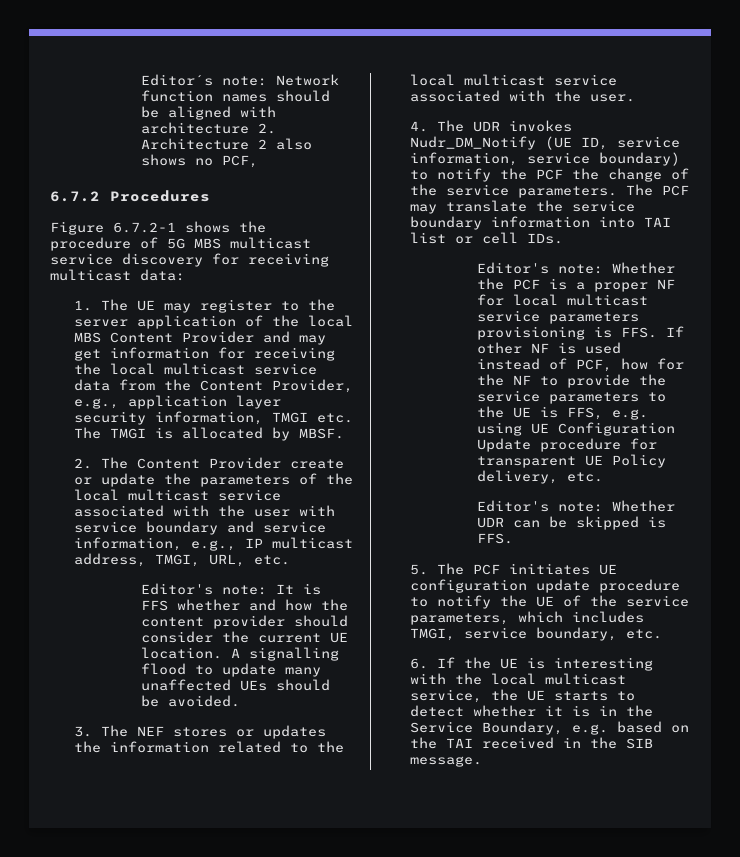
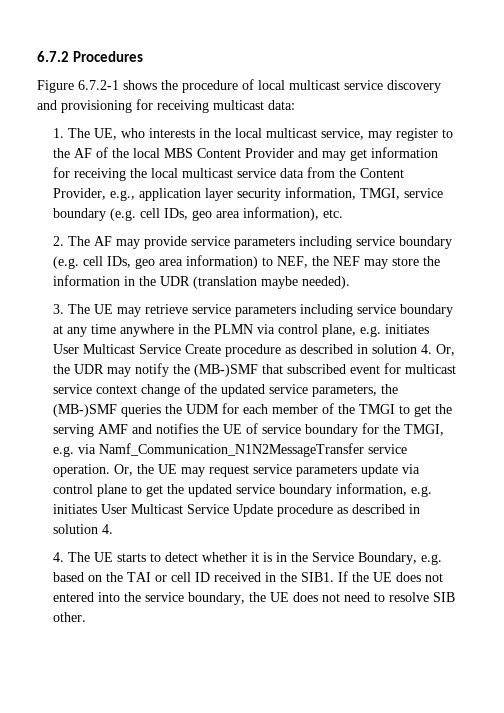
[141,74,340,86] [141,90,331,102] [141,106,277,120] [141,122,277,134] [141,138,313,150] [141,154,259,168] Editor´s note: Network function names should be aligned with architecture 2. Architecture 2 also shows no PCF, // -> (37, 56) none
[167,238,221,249] 5G MBS -> [258,80,285,90] local
(203, 260) none -> [37,100,132,113] and provisioning
[136,300,155,311] UE -> [94,128,365,140] UE, who interests in the local multicast service,
[73,315,236,329] server application -> [74,148,93,158] AF
[271,412,353,423] [73,427,344,441] [73,457,344,469] [73,473,353,487] [73,489,281,501] [73,505,335,517] [73,521,326,535] [73,537,353,551] [73,553,290,567] [141,583,322,595] [141,599,349,611] [141,615,349,629] [141,631,349,643] [141,647,340,661] [141,663,322,677] [141,679,331,691] [141,695,241,707] [73,725,326,739] [73,741,344,753] [409,74,617,86] [409,90,635,102] [409,120,572,132] [409,136,680,150] [409,152,680,166] [409,168,689,182] [409,184,689,198] [409,200,635,214] [409,216,671,230] [409,232,563,244] [477,262,676,274] [477,278,676,292] [477,294,649,306] [477,310,640,324] [477,326,685,340] [477,342,622,354] [477,358,685,372] [477,374,667,388] [477,390,667,404] [477,406,649,420] [477,422,676,436] [477,438,658,452] [477,454,667,468] [477,470,604,484] [477,500,676,512] [477,516,667,530] [477,533,514,544] [409,563,617,575] [409,579,680,593] [409,595,689,609] [409,611,644,625] [409,627,662,641] [409,657,653,671] [409,673,626,685] [409,689,518,703] TMGI etc. The TMGI is allocated by MBSF. // 2. The Content Provider create or update the parameters of the local multicast service associated with the user with service boundary and service information, e.g., IP multicast address, TMGI, URL, etc. // Editor's note: It is FFS whether and how the content provider should consider the current UE location. A signalling flood to update many unaffected UEs should be avoided. // 3. The NEF stores or updates the information related to the local multicast service associated with the user. // 4. The UDR invokes Nudr_DM_Notify (UE ID, service information, service boundary) to notify the PCF the change of the service parameters. The PCF may translate the service boundary information into TAI list or cell IDs. // Editor's note: Whether the PCF is a proper NF for local multicast service parameters provisioning is FFS. If other NF is used instead of PCF, how for the NF to provide the service parameters to the UE is FFS, e.g. using UE Configuration Update procedure for transparent UE Policy delivery, etc. // Editor's note: Whether UDR can be skipped is FFS. // 5. The PCF initiates UE configuration update procedure to notify the UE of the service parameters, which includes TMGI, service boundary, etc. // 6. If the UE is interesting with the local multicast service, the -> [360,188,444,200] [53,207,344,221] [53,236,453,249] [53,255,441,269] [53,275,351,289] [53,304,454,317] [53,324,430,337] [53,344,456,357] [53,363,457,377] [53,383,399,397] [53,403,453,417] [53,423,445,437] [53,443,408,457] [53,464,421,477] [53,483,433,497] [53,504,421,517] [53,524,114,534] [53,552,91,562] TMGI, service boundary (e.g. cell IDs, geo area information), etc. // 2. The AF may provide service parameters including service boundary (e.g. cell IDs, geo area information) to NEF, the NEF may store the information in the UDR (translation maybe needed). // 3. The UE may retrieve service parameters including service boundary at any time anywhere in the PLMN via control plane, e.g. initiates User Multicast Service Create procedure as described in solution 4. Or, the UDR may notify the (MB-)SMF that subscribed event for multicast service context change of the updated service parameters, the (MB-)SMF queries the UDM for each member of the TMGI to get the serving AMF and notifies the UE of service boundary for the TMGI, e.g. via Namf_Communication_N1N2MessageTransfer service operation. Or, the UE may request service parameters update via control plane to get the updated service boundary information, e.g. initiates User Multicast Service Update procedure as described in solution 4. // 4. The
[481,737,653,749] [409,756,482,767] received in the SIB message. -> [155,571,444,582] [53,592,456,605] [53,612,87,622] or cell ID received in the SIB1. If the UE does not entered into the service boundary, the UE does not need to resolve SIB other.

